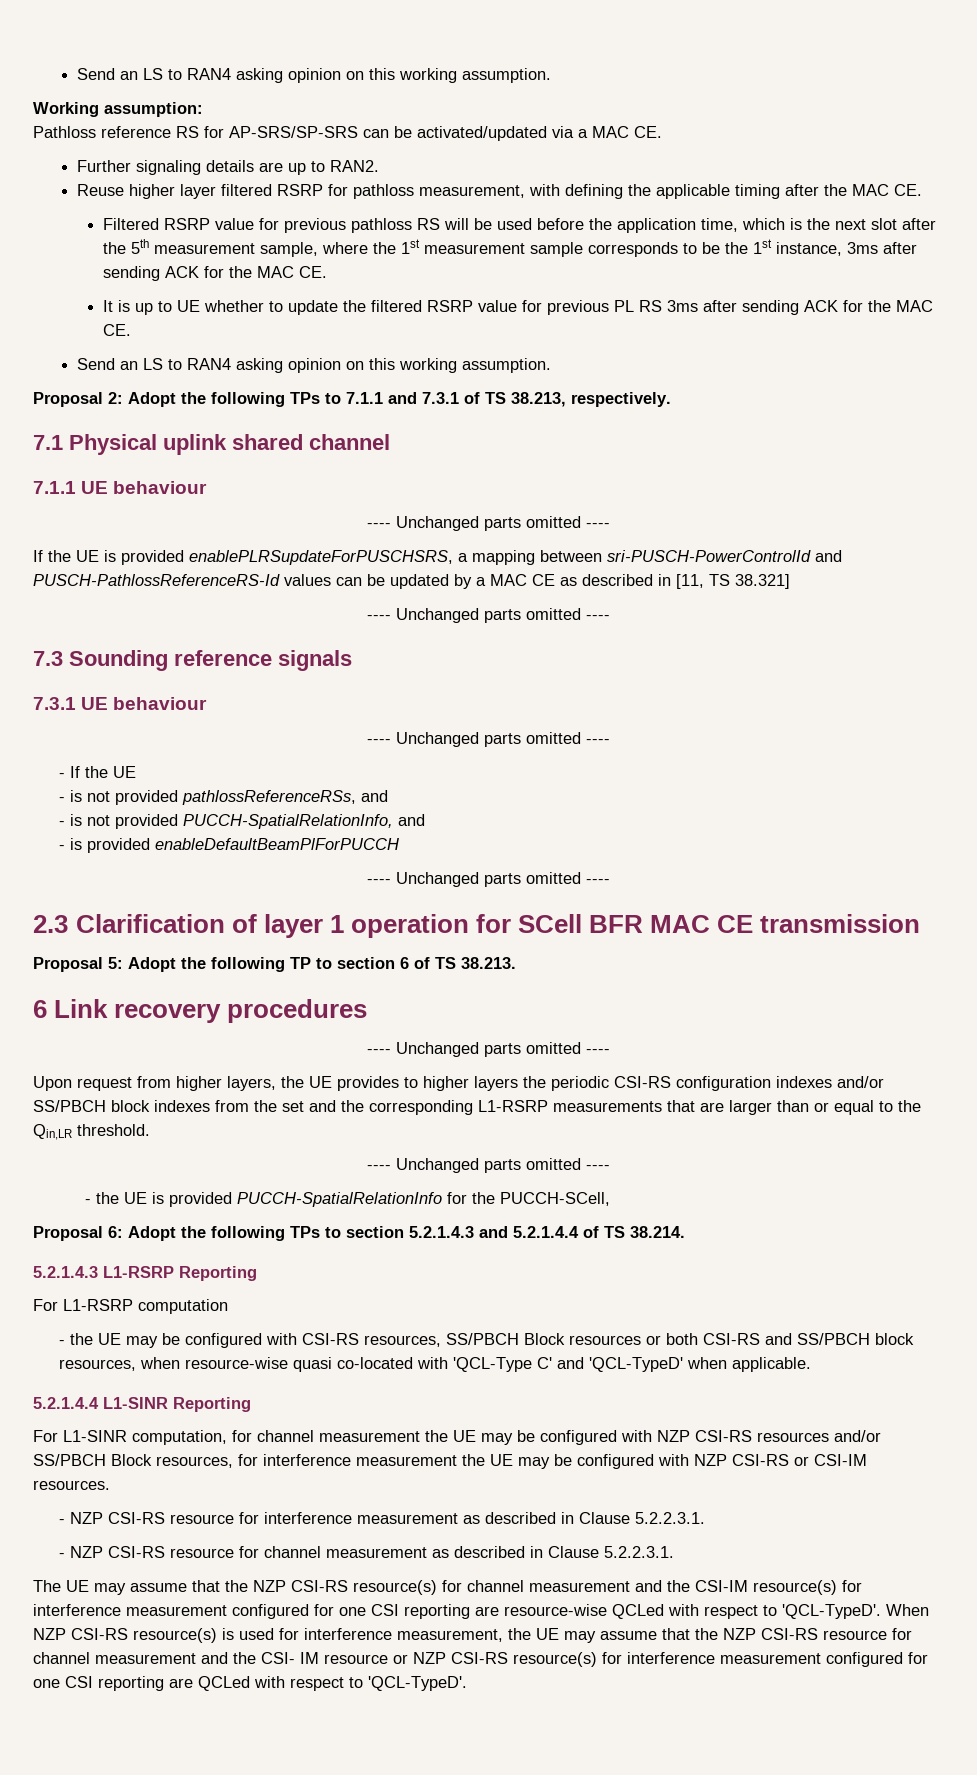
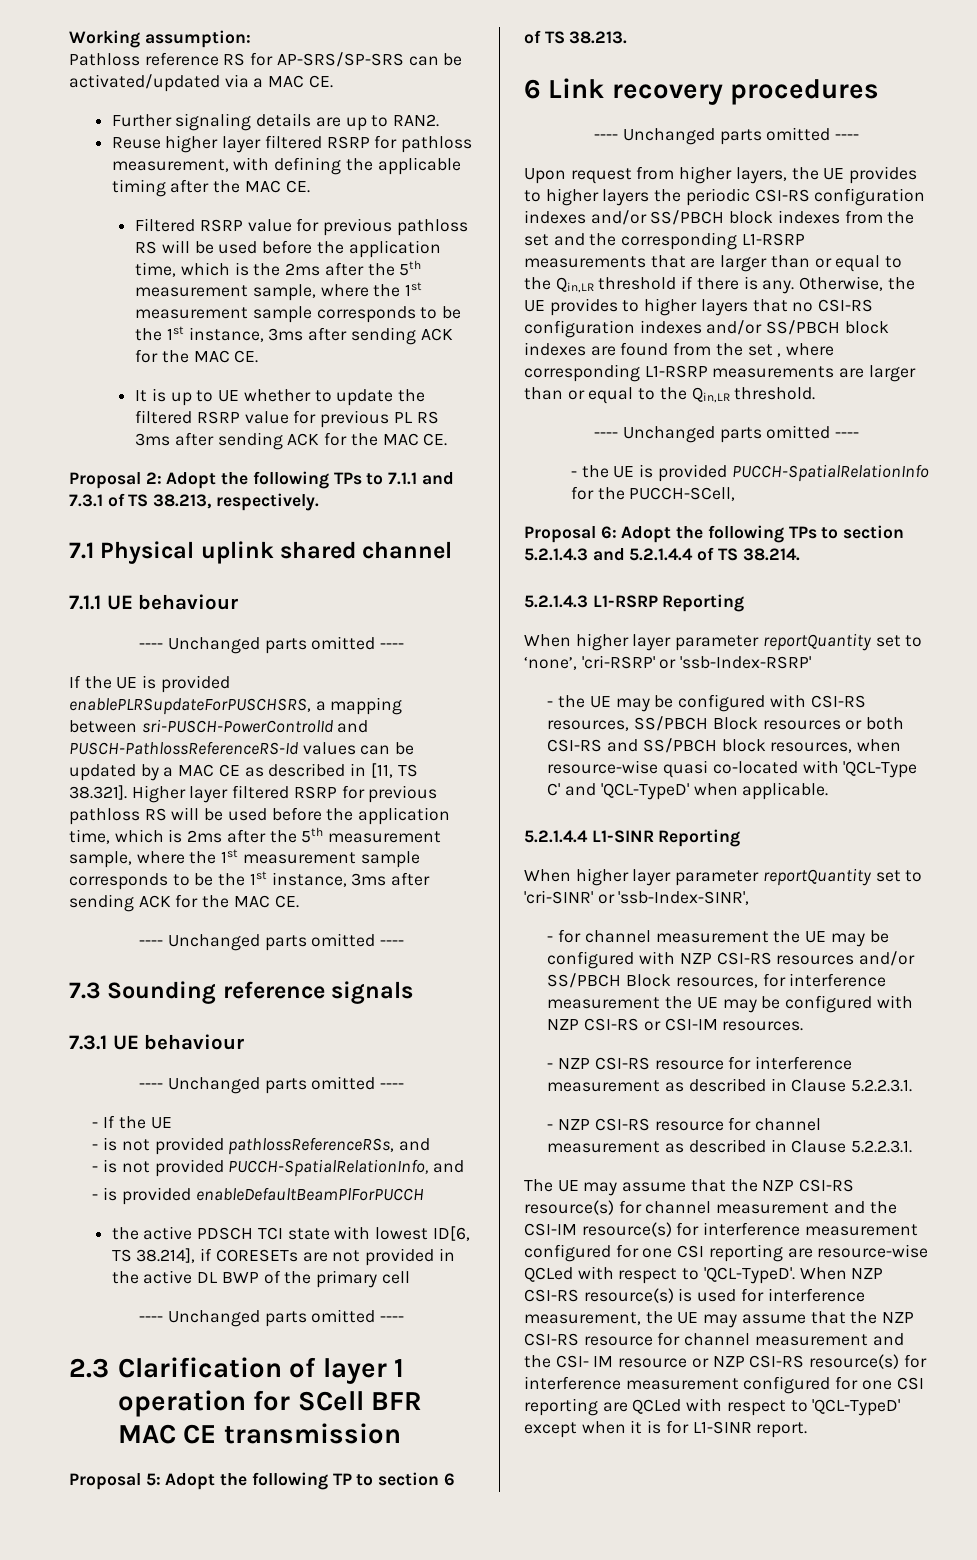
[76,68,551,83] Send an LS to RAN4 asking opinion on this working assumption. // -> (69, 39) none
[834,218,897,230] next slot -> [285,263,321,276] 2ms
[76,358,551,373] // Send an LS to RAN4 asking opinion on this working assumption. -> (448, 439) none
[735,574,790,589] 38.321] -> [69,785,438,803] [69,807,451,825] [69,827,442,844] [69,849,420,868] [69,871,431,890] [69,894,299,912] 38.321]. Higher layer filtered RSRP for previous pathloss RS will be used before the application time, which is 2ms after the 5th measurement sample, where the 1st measurement sample corresponds to be the 1st instance, 3ms after sending ACK for the MAC CE.
(399, 844) none -> [111,1226,470,1241] [111,1248,455,1266] [111,1270,410,1288] // the active PDSCH TCI state with lowest ID[6, TS 38.214], if CORESETs are not provided in the active DL BWP of the primary cell
(72, 1132) none -> [598,276,915,294] [524,298,874,316] [524,320,889,338] [524,342,835,357] [524,364,916,382] [524,387,730,404] threshold if there is any. Otherwise, the UE provides to higher layers that no CSI-RS configuration indexes and/or SS/PBCH block indexes are found from the set , where corresponding L1-RSRP measurements are larger than or equal to the Qin,LR
[33,1299,228,1314] For L1-RSRP computation -> [524,633,923,651] [524,655,812,670] When higher layer parameter reportQuantity set to ‘none’, 'cri-RSRP' or 'ssb-Index-RSRP'
[33,1430,227,1445] For L1-SINR computation, -> [524,868,923,886] [524,890,750,905] [547,936,554,942] When higher layer parameter reportQuantity set to 'cri-SINR' or 'ssb-Index-SINR', // -
[368,1676,467,1691] 'QCL-TypeD'. -> [812,1399,901,1416] [524,1420,808,1438] 'QCL-TypeD' except when it is for L1-SINR report.

